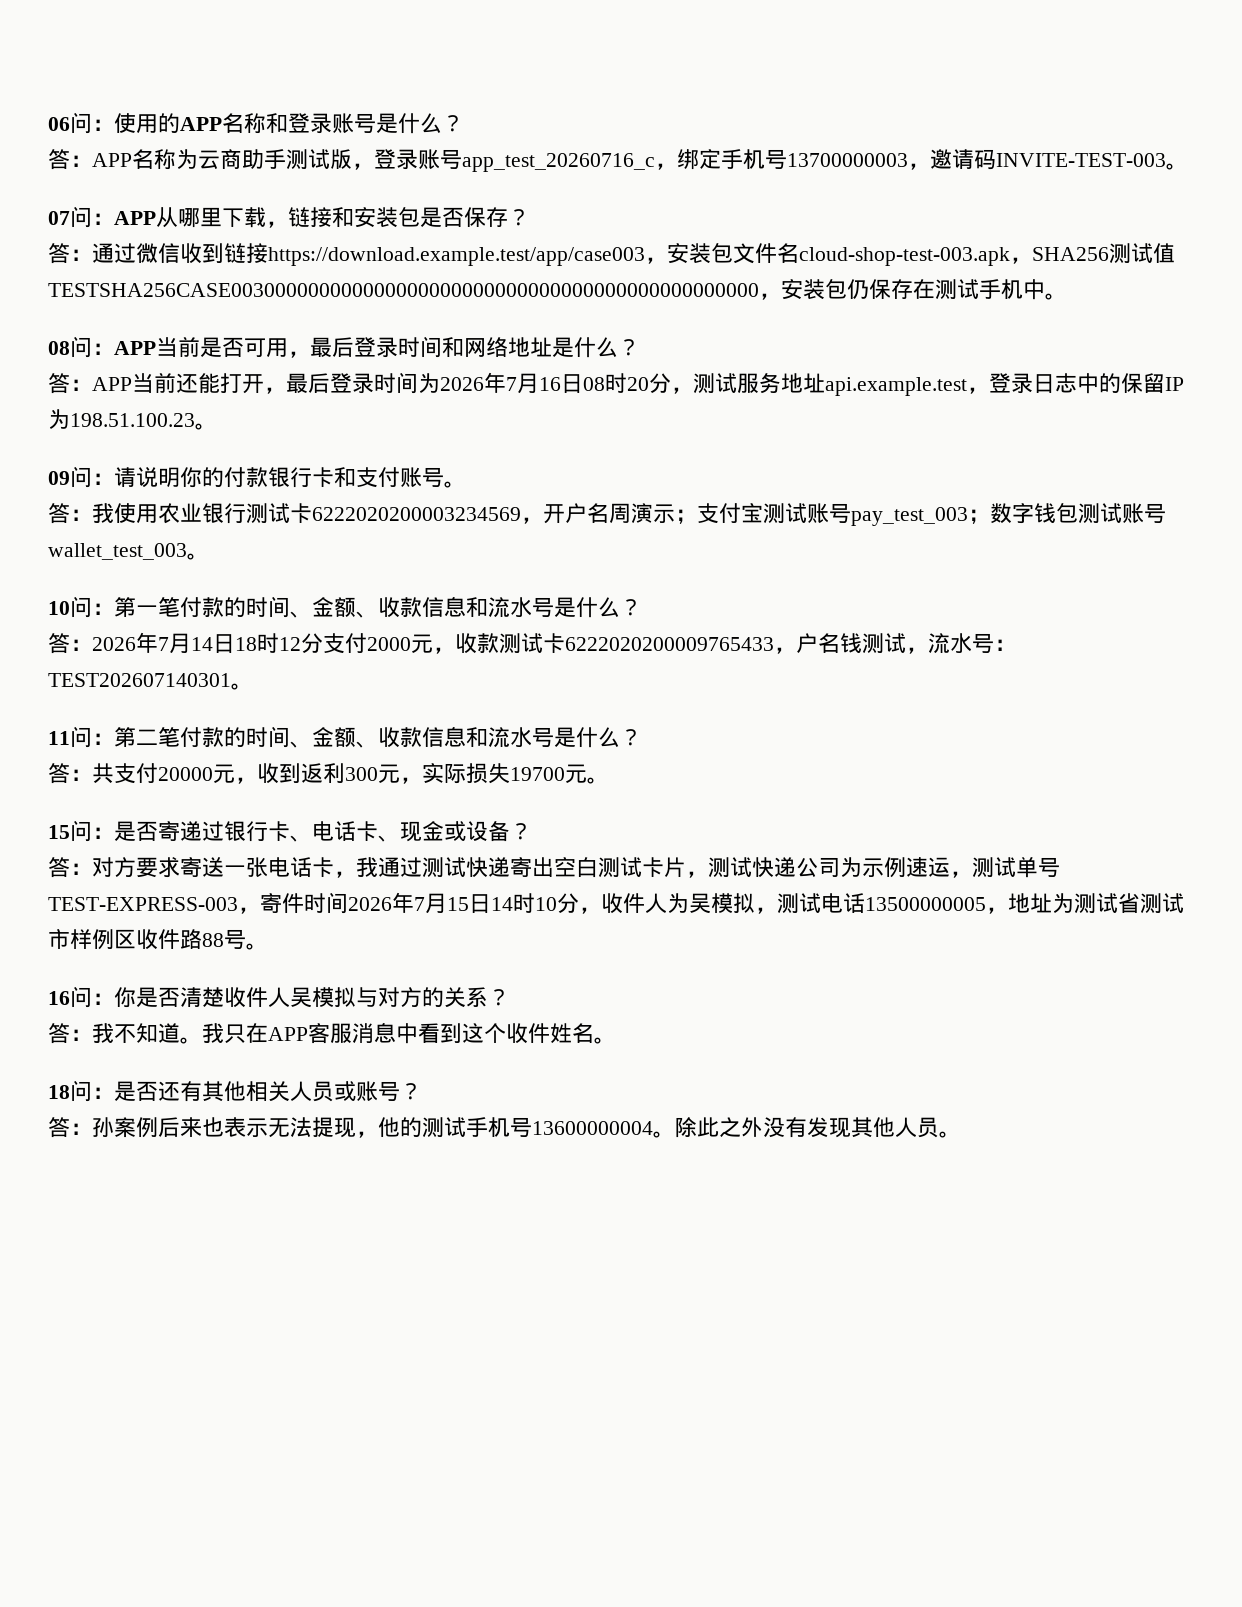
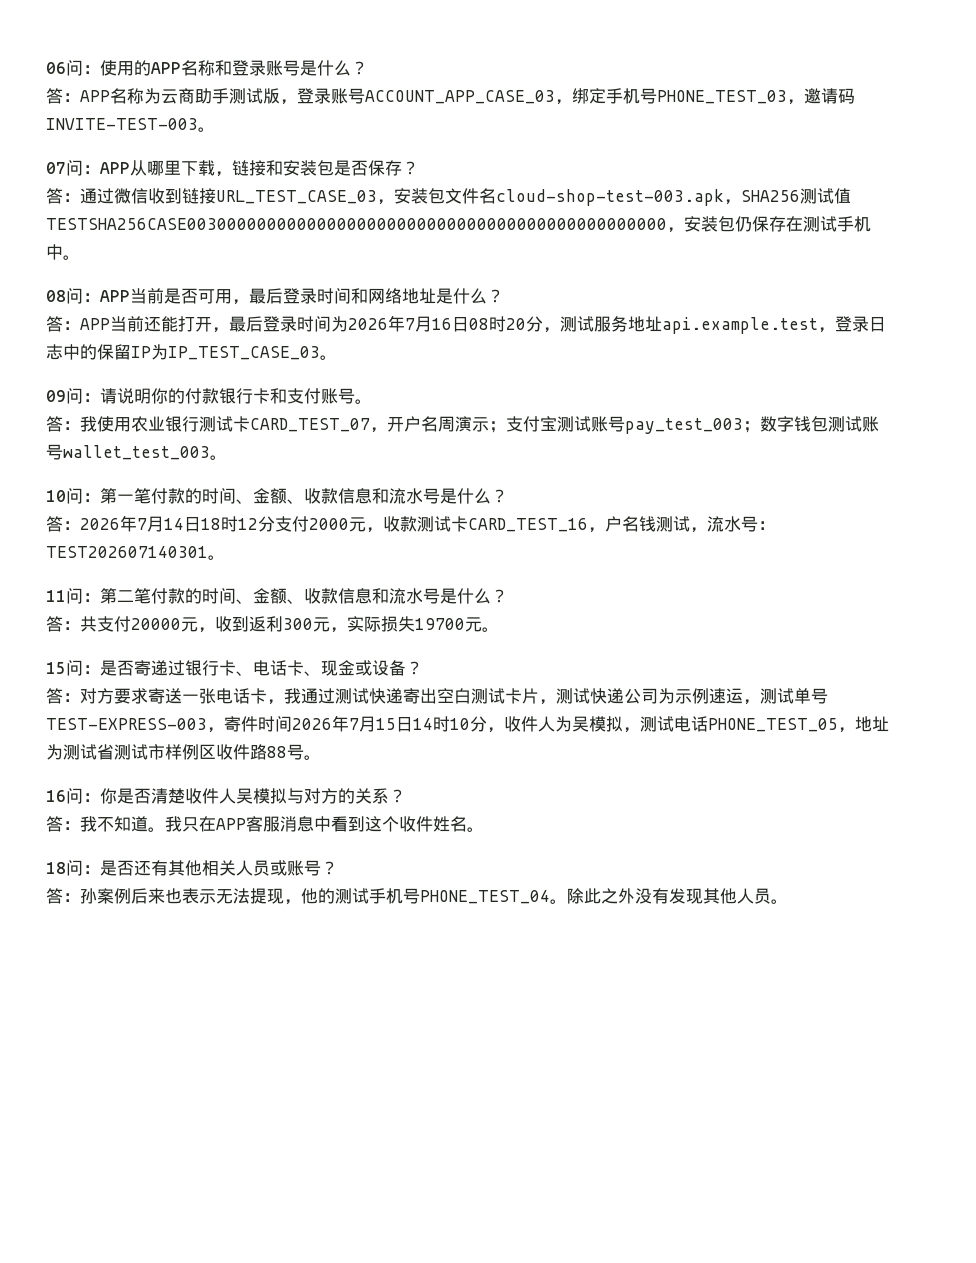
[462,153,655,172] app_test_20260716_c -> [365,90,555,104] ACCOUNT_APP_CASE_03
[787,153,908,167] 13700000003 -> [657,90,787,104] PHONE_TEST_03
[268,247,645,266] https://download.example.test/app/case003 -> [216,190,377,204] URL_TEST_CASE_03
[70,413,195,427] 198.51.100.23 -> [168,346,320,360] IP_TEST_CASE_03
[312,507,521,521] 6222020200003234569 -> [250,418,370,432] CARD_TEST_07
[565,637,774,651] 6222020200009765433 -> [468,518,588,532] CARD_TEST_16
[865,897,986,911] 13500000005 -> [708,718,838,732] PHONE_TEST_05
[532,1121,653,1135] 13600000004 -> [420,890,550,904] PHONE_TEST_04

